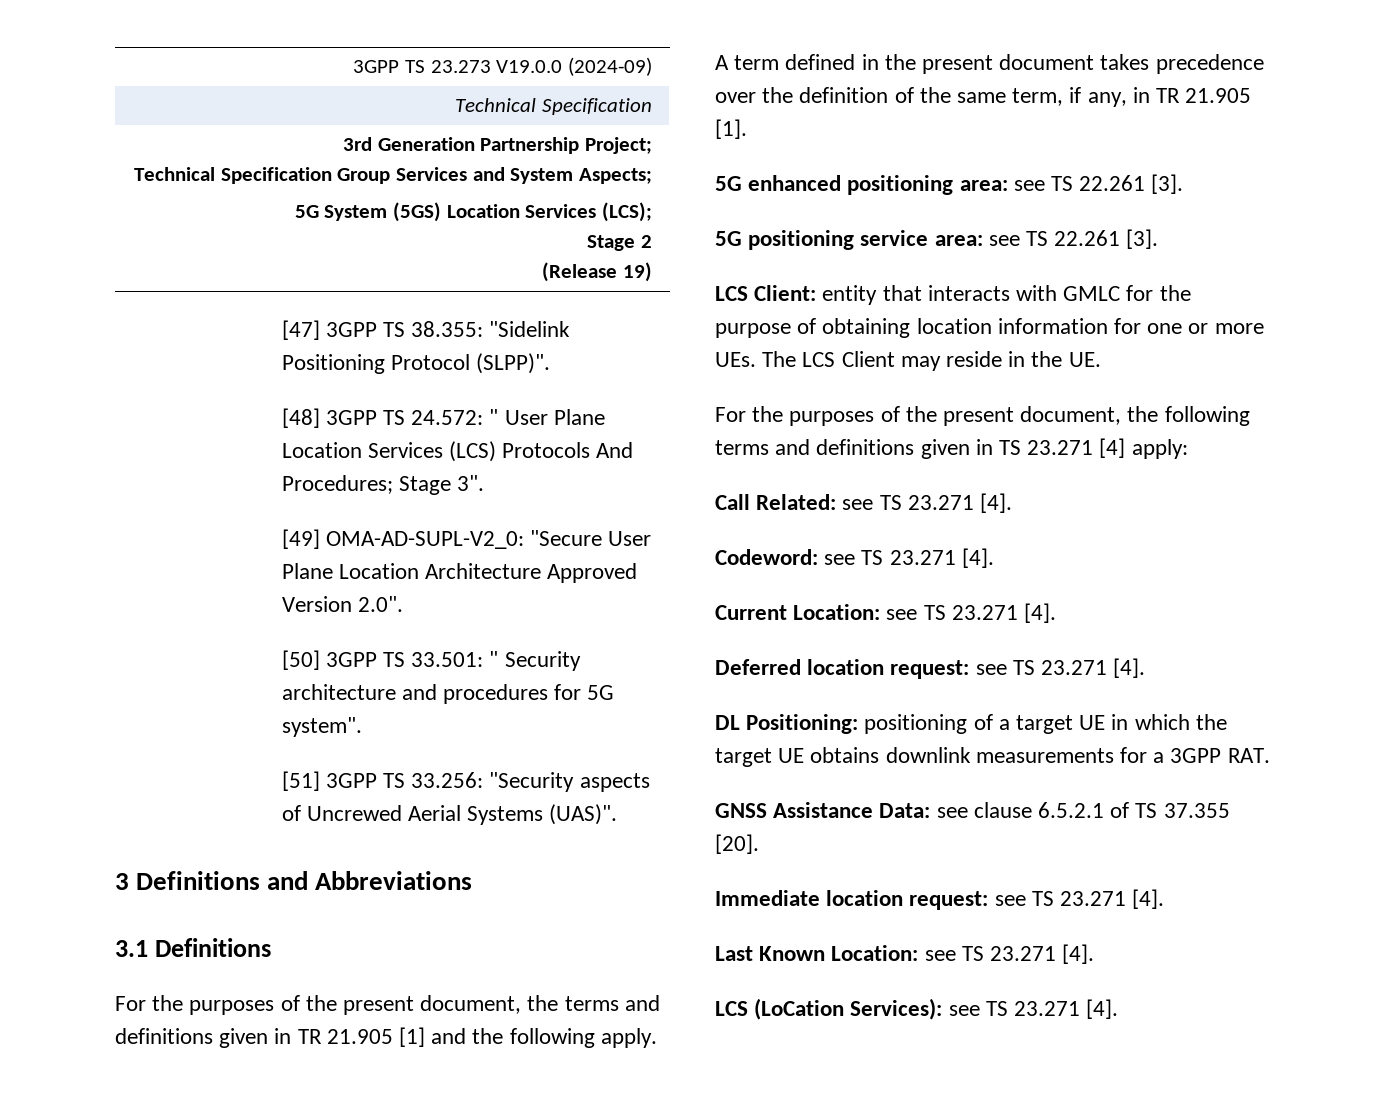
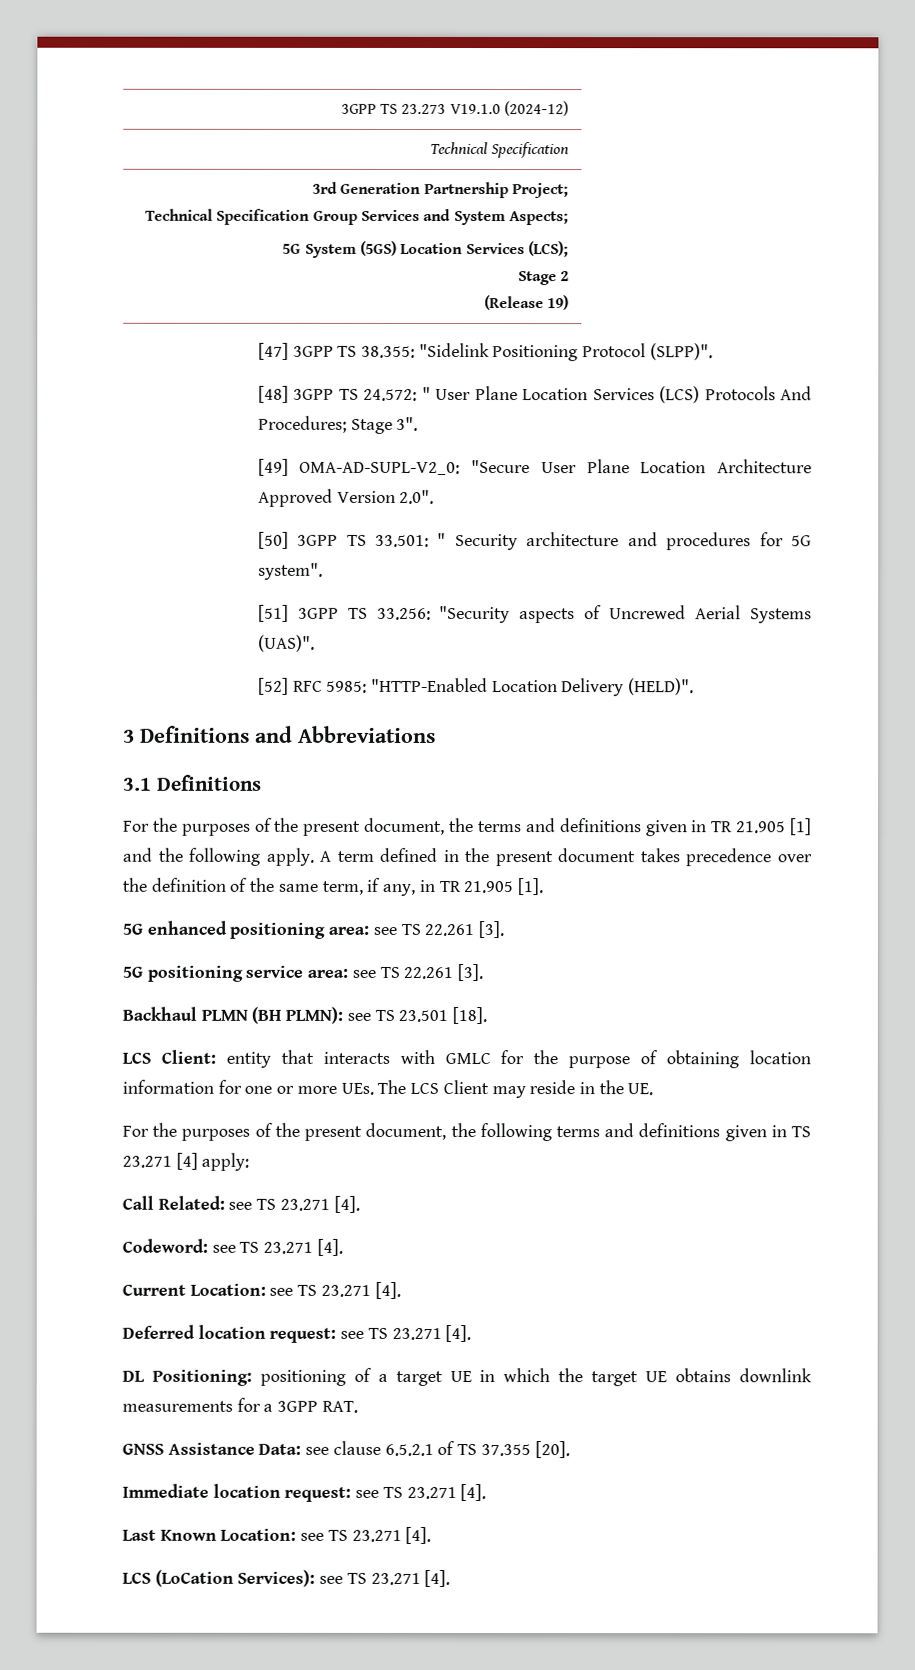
[496,57,652,76] V19.0.0 (2024-09) -> [449,101,570,117] V19.1.0 (2024-12)
(618, 814) none -> [257,677,695,697] // [52] RFC 5985: "HTTP-Enabled Location Delivery (HELD)".
(1159, 239) none -> [122,1006,488,1025] // Backhaul PLMN (BH PLMN): see TS 23.501 [18].

